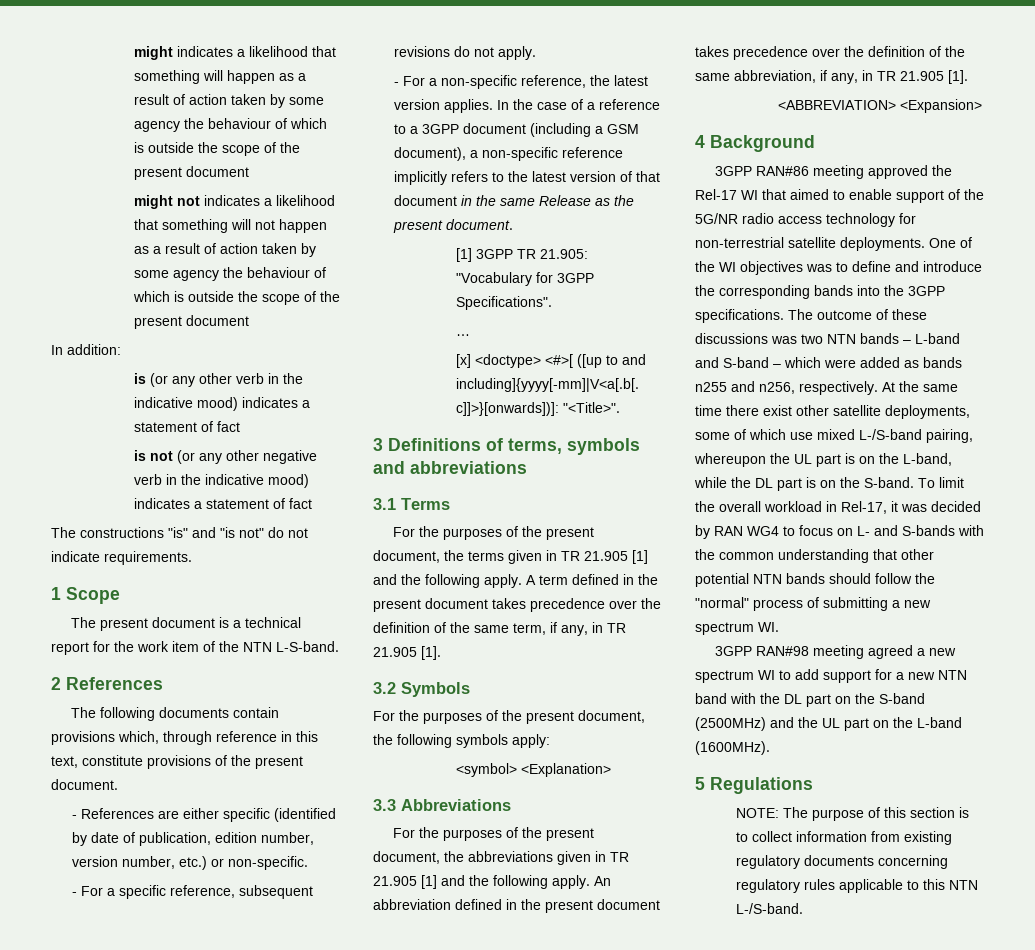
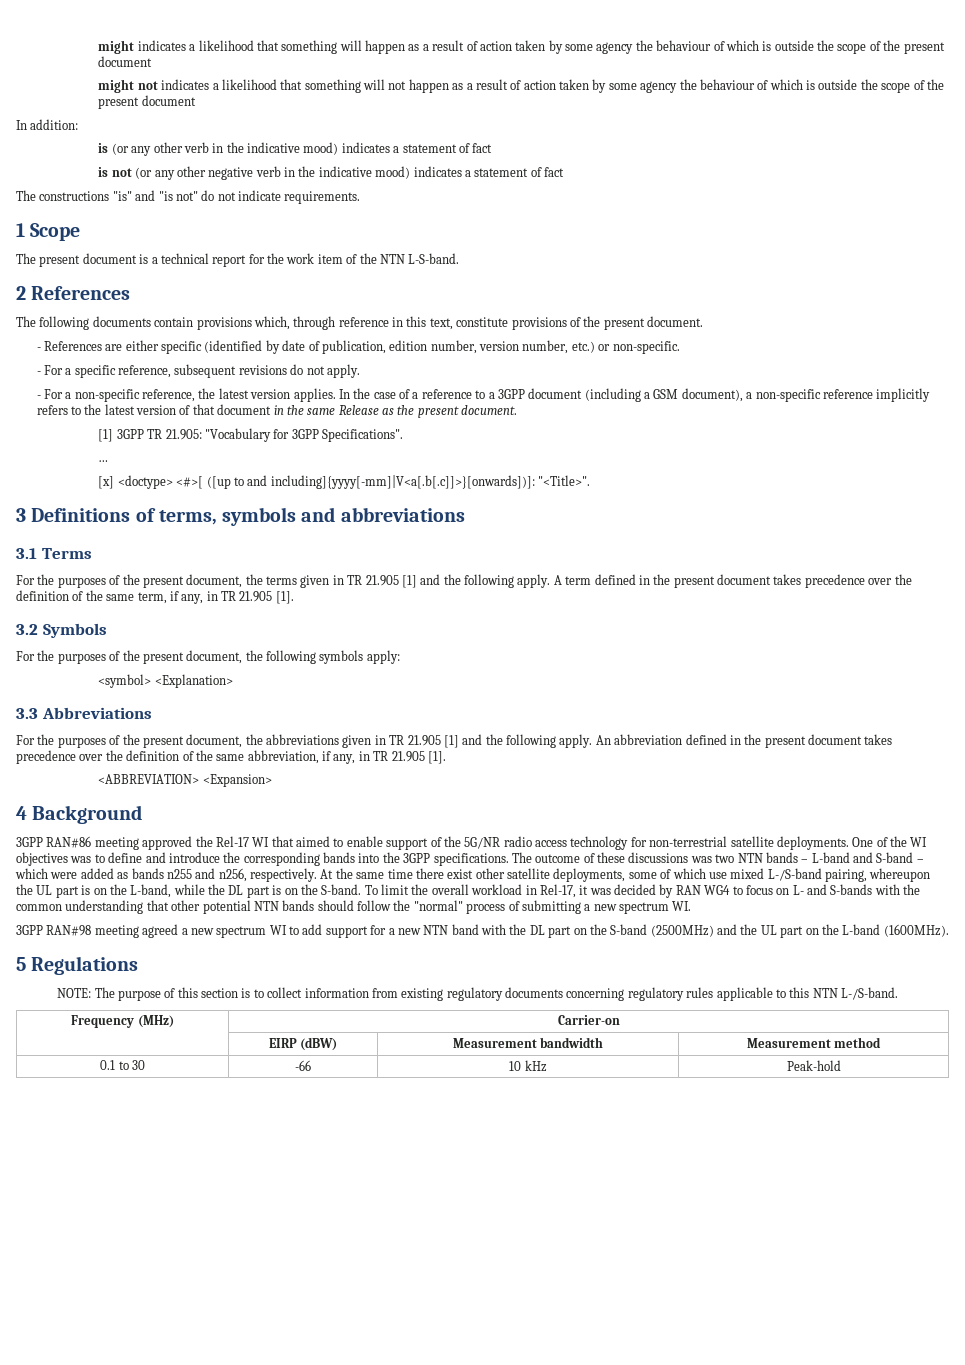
(804, 908) none -> [71,1015,174,1028] [557,1015,620,1025] [268,1037,338,1051] [452,1037,604,1048] [746,1037,882,1048] [100,1060,145,1070] [295,1060,311,1071] [509,1060,547,1072] [786,1060,841,1071] // Frequency (MHz) | Carrier-on // | EIRP (dBW) | Measurement bandwidth | Measurement method // 0.1 to 30 | -66 | 10 kHz | Peak-hold

